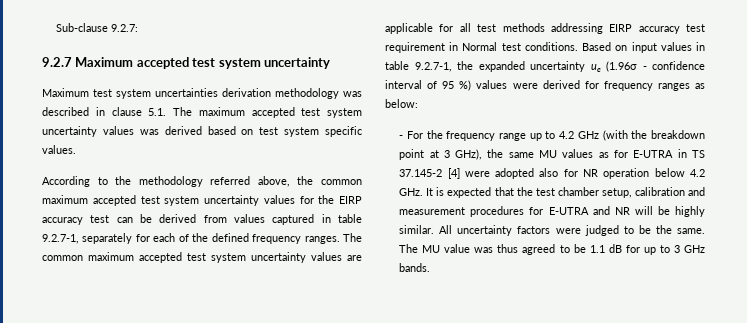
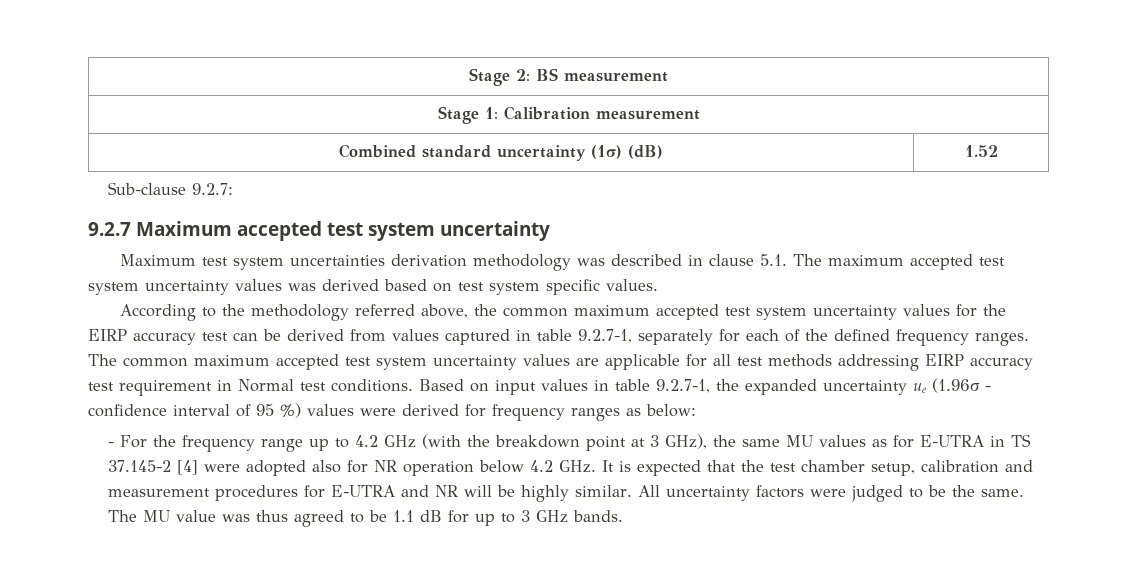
(56, 27) none -> [469,68,668,86] [437,106,700,124] [339,144,663,161] [964,145,998,157] Stage 2: BS measurement // Stage 1: Calibration measurement // Combined standard uncertainty (1σ) (dB) | 1.52 //

